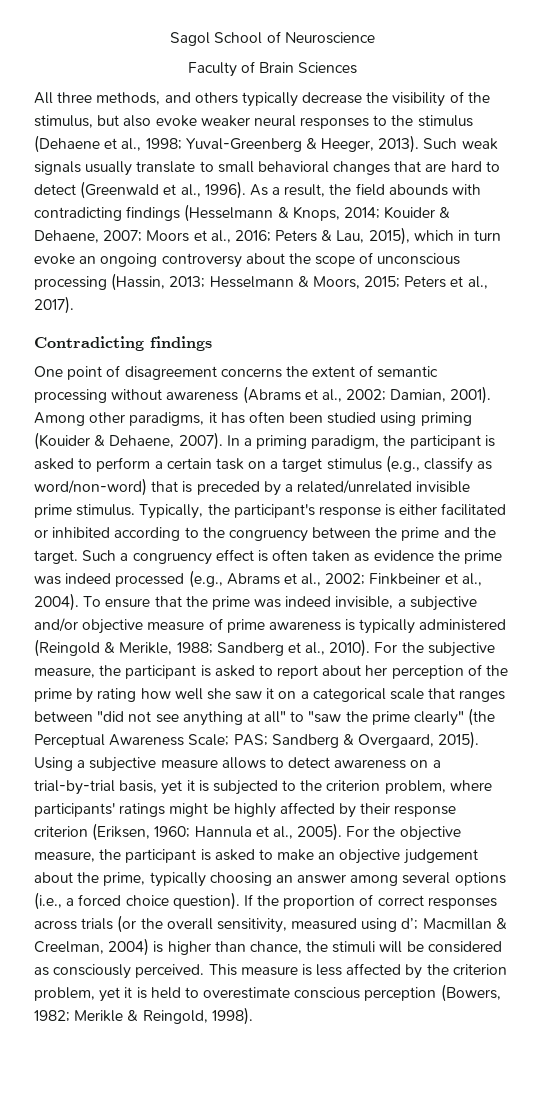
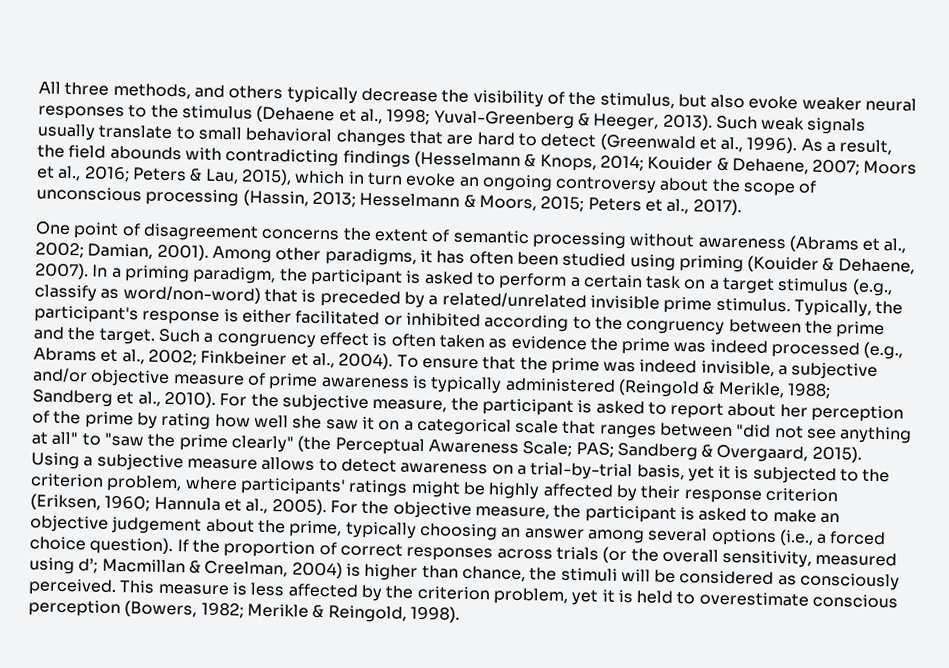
[170,31,375,46] [187,61,358,77] Sagol School of Neuroscience // Faculty of Brain Sciences // -> (38, 87) none
[34,336,212,351] // Contradicting findings -> (742, 207) none

